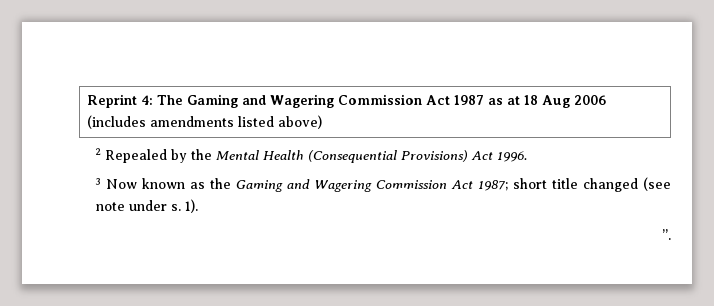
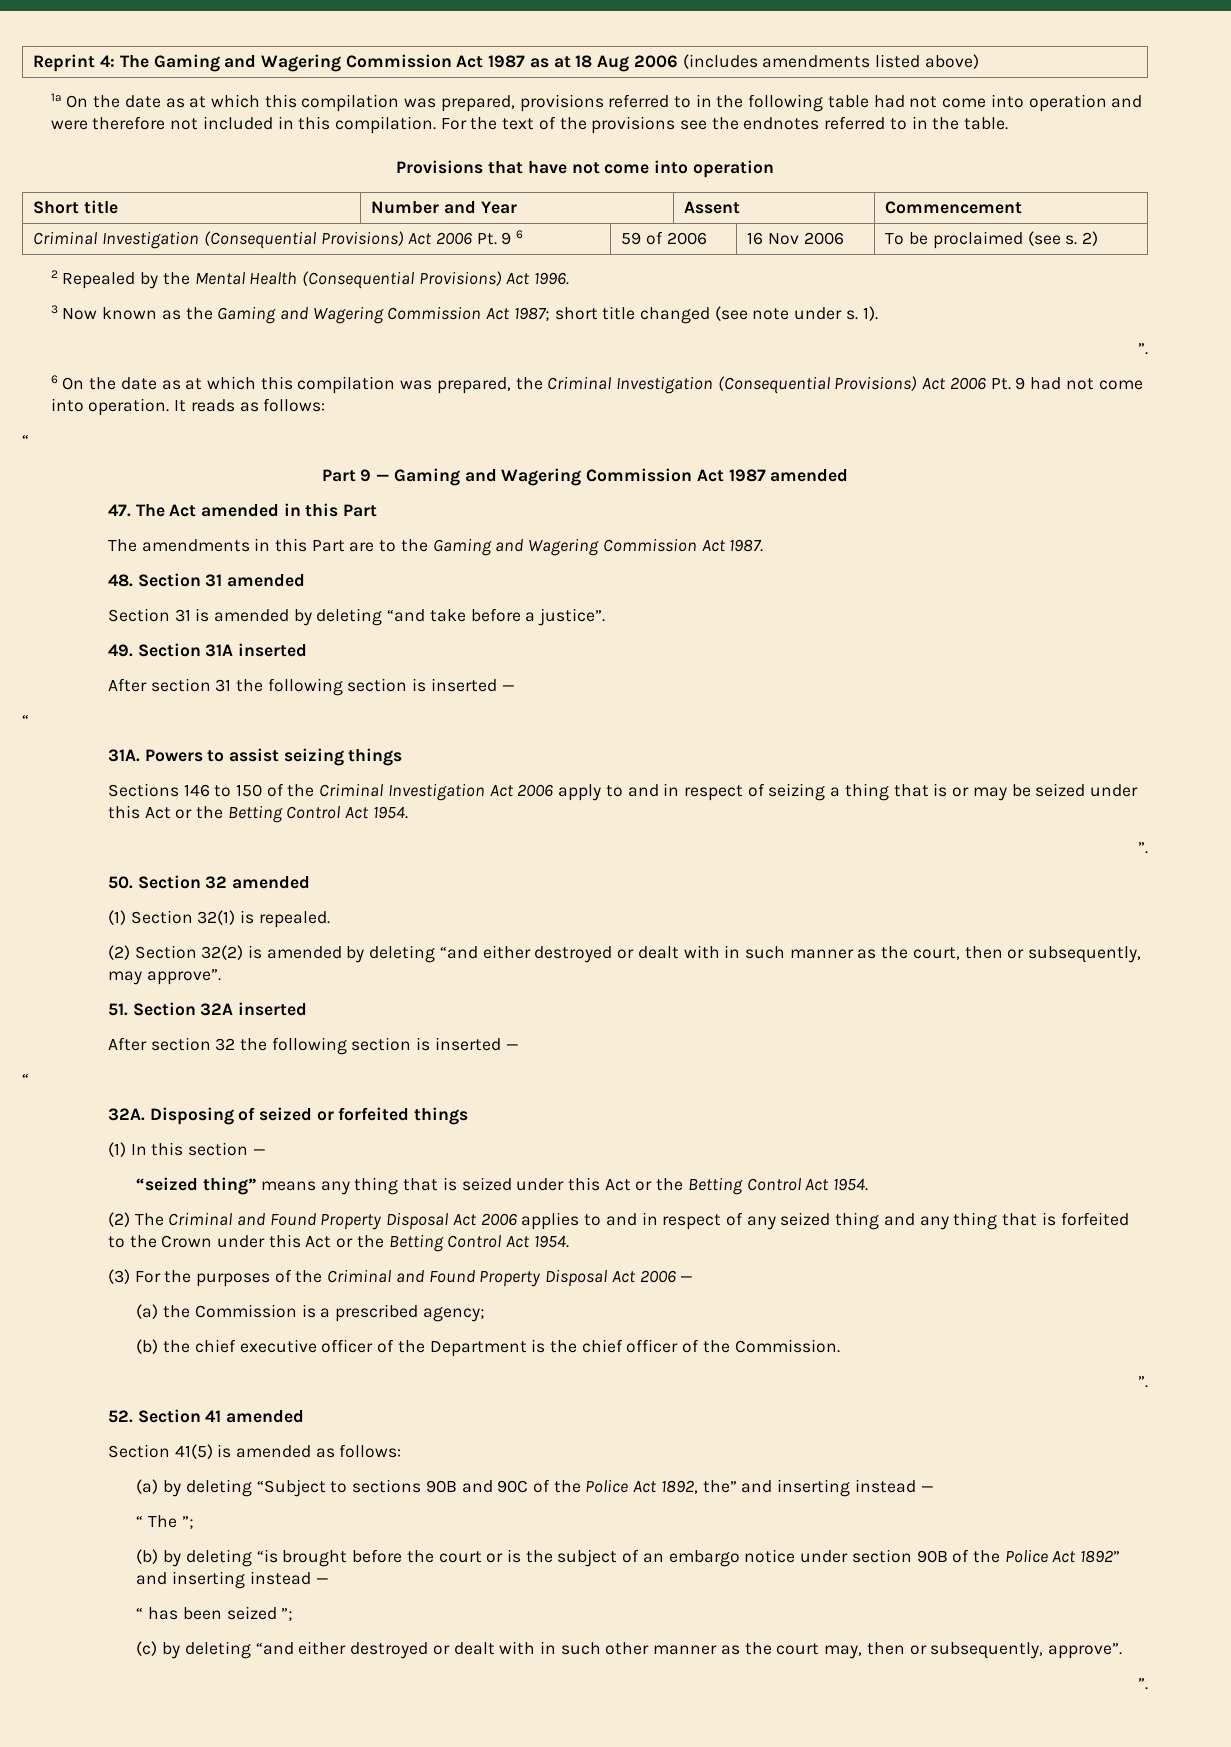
(322, 122) none -> [50,93,1143,112] [50,116,1009,134] [396,160,774,178] [33,200,119,214] [371,201,517,214] [684,201,741,214] [885,201,1023,214] [33,230,524,249] [621,231,707,245] [747,232,844,245] [885,231,1099,249] // 1a On the date as at which this compilation was prepared, provisions referred to in the following table had not come into operation and were therefore not included in this compilation. For the text of the provisions see the endnotes referred to in the table. // Provisions that have not come into operation // Short title | Number and Year | Assent | Commencement // Criminal Investigation (Consequential Provisions) Act 2006 Pt. 9 6 | 59 of 2006 | 16 Nov 2006 | To be proclaimed (see s. 2)
(671, 234) none -> [50,375,1143,394] [50,398,326,416] [22,435,29,446] [321,468,849,486] [107,503,378,517] [107,538,764,556] [107,573,306,587] [107,608,606,626] [107,643,308,657] [107,678,515,696] [22,715,29,726] [107,748,403,766] [107,783,1138,801] [107,805,408,823] [1138,842,1148,854] [107,875,311,889] [107,910,330,928] [107,945,1142,963] [107,969,221,985] [107,1002,308,1016] [107,1037,519,1055] [22,1074,29,1085] [107,1107,469,1125] [107,1142,266,1157] [136,1177,869,1195] [107,1212,1129,1230] [107,1234,569,1252] [107,1269,694,1287] [136,1304,485,1322] [136,1339,840,1357] [1138,1376,1148,1388] [107,1409,305,1423] [107,1444,402,1459] [136,1479,934,1497] [136,1515,194,1529] [136,1549,1121,1567] [136,1571,329,1589] [136,1606,294,1621] [136,1641,1122,1659] [1138,1678,1148,1690] // 6 On the date as at which this compilation was prepared, the Criminal Investigation (Consequential Provisions) Act 2006 Pt. 9 had not come into operation. It reads as follows: // “ // Part 9 — Gaming and Wagering Commission Act 1987 amended // 47. The Act amended in this Part // The amendments in this Part are to the Gaming and Wagering Commission Act 1987. // 48. Section 31 amended // Section 31 is amended by deleting “and take before a justice”. // 49. Section 31A inserted // After section 31 the following section is inserted — // “ // 31A. Powers to assist seizing things // Sections 146 to 150 of the Criminal Investigation Act 2006 apply to and in respect of seizing a thing that is or may be seized under this Act or the Betting Control Act 1954. // ”. // 50. Section 32 amended // (1) Section 32(1) is repealed. // (2) Section 32(2) is amended by deleting “and either destroyed or dealt with in such manner as the court, then or subsequently, may approve”. // 51. Section 32A inserted // After section 32 the following section is inserted — // “ // 32A. Disposing of seized or forfeited things // (1) In this section — // “seized thing” means any thing that is seized under this Act or the Betting Control Act 1954. // (2) The Criminal and Found Property Disposal Act 2006 applies to and in respect of any seized thing and any thing that is forfeited to the Crown under this Act or the Betting Control Act 1954. // (3) For the purposes of the Criminal and Found Property Disposal Act 2006 — // (a) the Commission is a prescribed agency; // (b) the chief executive officer of the Department is the chief officer of the Commission. // ”. // 52. Section 41 amended // Section 41(5) is amended as follows: // (a) by deleting “Subject to sections 90B and 90C of the Police Act 1892, the” and inserting instead — // “ The ”; // (b) by deleting “is brought before the court or is the subject of an embargo notice under section 90B of the Police Act 1892” and inserting instead — // “ has been seized ”; // (c) by deleting “and either destroyed or dealt with in such other manner as the court may, then or subsequently, approve”. // ”.

